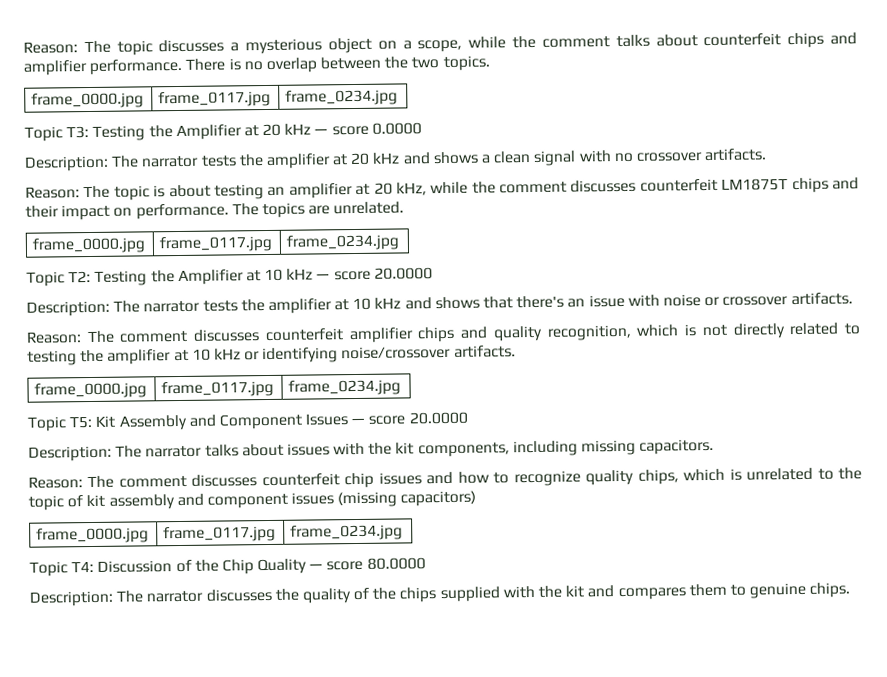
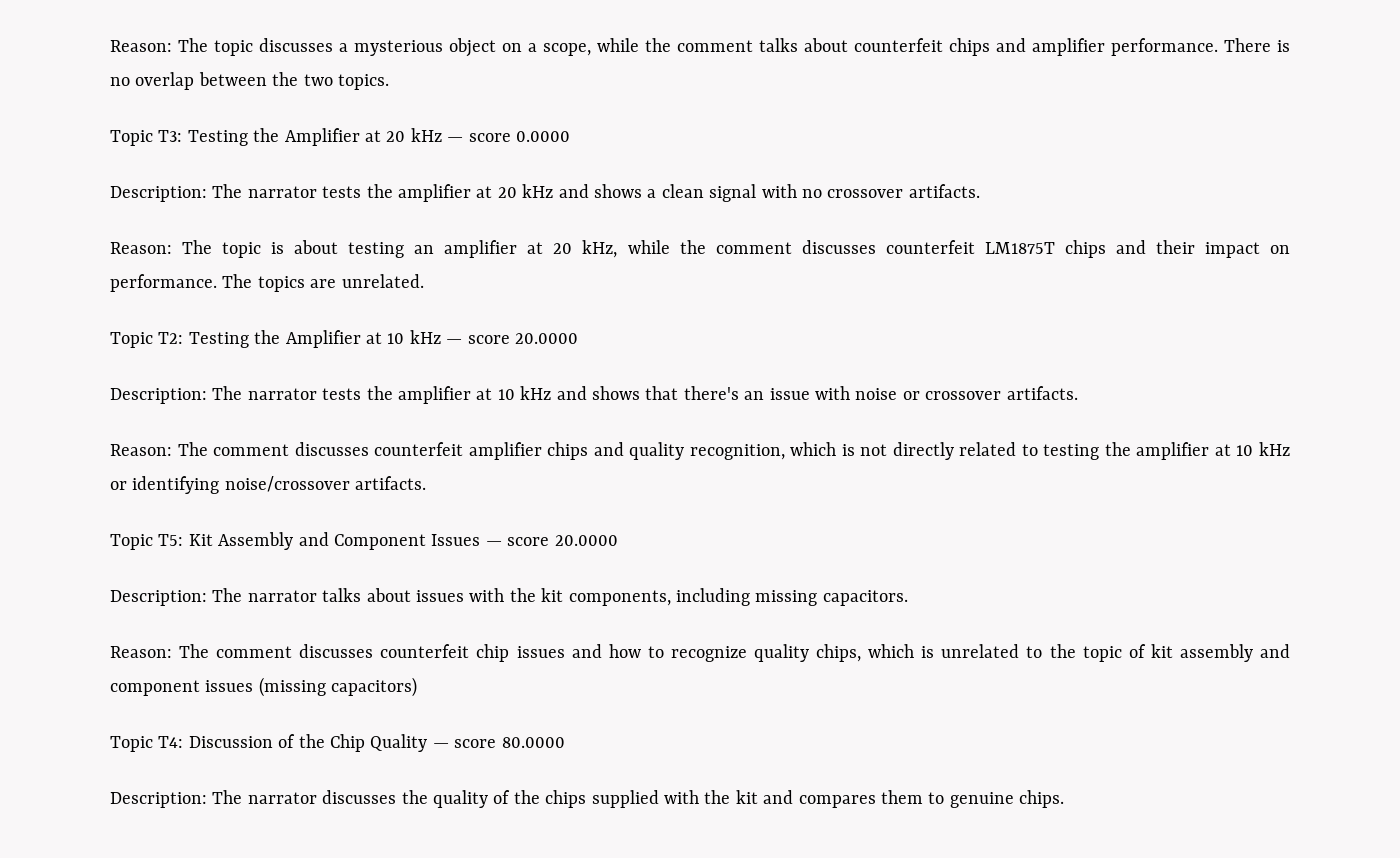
[31,92,145,109] [158,90,272,108] [285,89,399,106] // frame_0000.jpg | frame_0117.jpg | frame_0234.jpg -> (389, 82) none
[32,237,147,254] [159,235,273,253] [286,234,400,251] // frame_0000.jpg | frame_0117.jpg | frame_0234.jpg -> (424, 281) none
[34,382,148,399] [161,380,275,398] [288,379,402,396] // frame_0000.jpg | frame_0117.jpg | frame_0234.jpg -> (427, 483) none
[36,527,150,544] [163,525,277,543] [290,524,404,541] // frame_0000.jpg | frame_0117.jpg | frame_0234.jpg -> (418, 687) none

